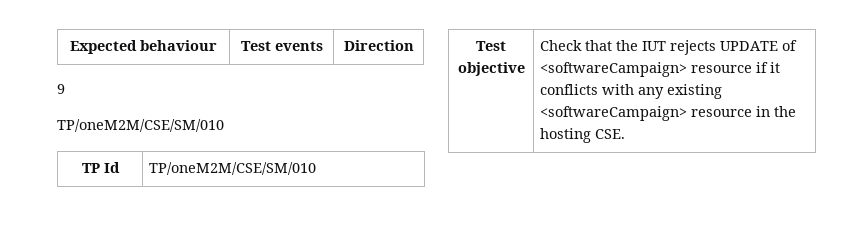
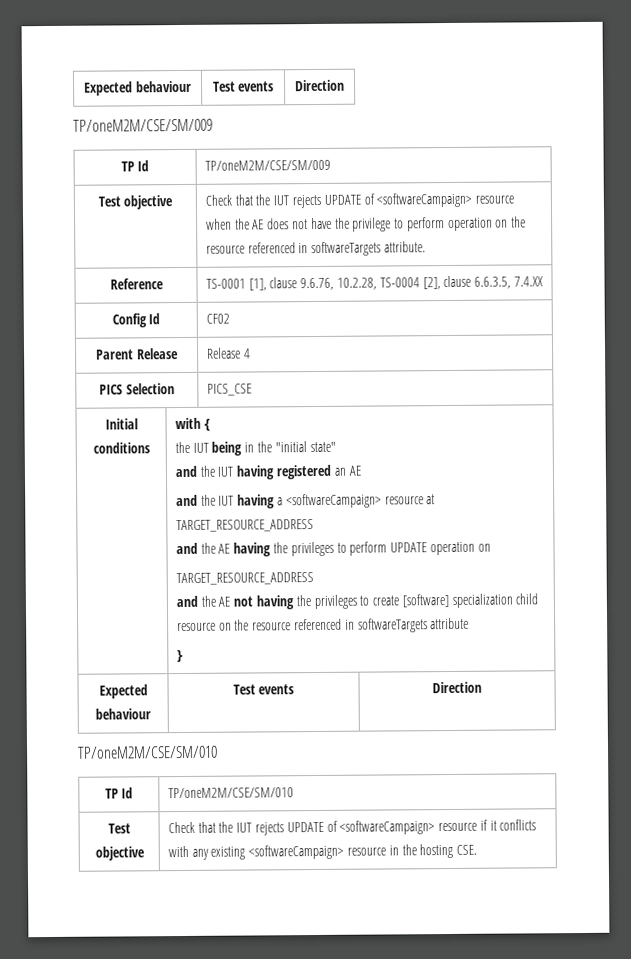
[70,40,217,54] [240,41,323,51] [343,40,414,51] [57,84,65,94] Expected behaviour | Test events | Direction // 9 -> [84,80,192,96] [212,81,275,92] [295,79,345,92] [73,118,213,132] [120,160,150,172] [204,159,331,171] [97,195,174,210] [204,192,515,209] [205,216,527,232] [205,241,426,257] [109,278,164,290] [205,275,543,291] [111,313,161,328] [205,313,230,324] [96,348,179,360] [206,347,251,359] [99,383,175,395] [206,383,252,396] [104,418,138,430] [92,442,150,454] [174,417,210,431] [174,441,336,456] [174,464,361,480] [175,493,436,509] [175,519,314,533] [175,541,491,557] [175,572,314,586] [175,593,539,610] [176,617,470,633] [176,650,183,663] [98,684,148,699] [95,708,151,720] [232,684,295,695] [432,681,482,694] Expected behaviour | Test events | Direction // TP/oneM2M/CSE/SM/009 // TP Id | TP/oneM2M/CSE/SM/009 // Test objective | Check that the IUT rejects UPDATE of <softwareCampaign> resource when the AE does not have the privilege to perform operation on the resource referenced in softwareTargets attribute. // Reference | TS-0001 [1], clause 9.6.76, 10.2.28, TS-0004 [2], clause 6.6.3.5, 7.4.XX // Config Id | CF02 // Parent Release | Release 4 // PICS Selection | PICS_CSE // Initial conditions | with { // the IUT being in the "initial state" // and the IUT having registered an AE // and the IUT having a <softwareCampaign> resource at TARGET_RESOURCE_ADDRESS // and the AE having the privileges to perform UPDATE operation on // TARGET_RESOURCE_ADDRESS // and the AE not having the privileges to create [software] specialization child resource on the resource referenced in softwareTargets attribute // } // Expected behaviour | Test events | Direction

